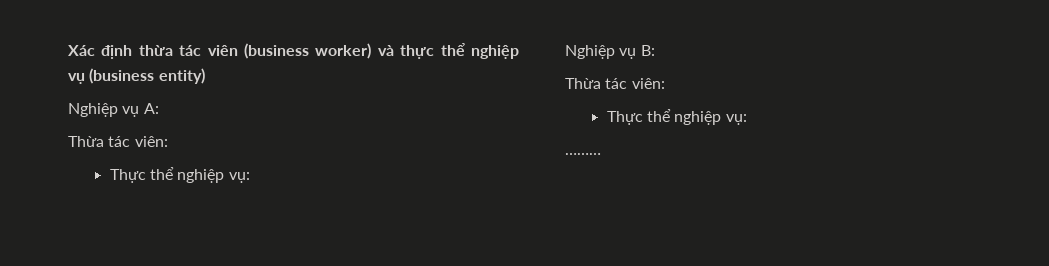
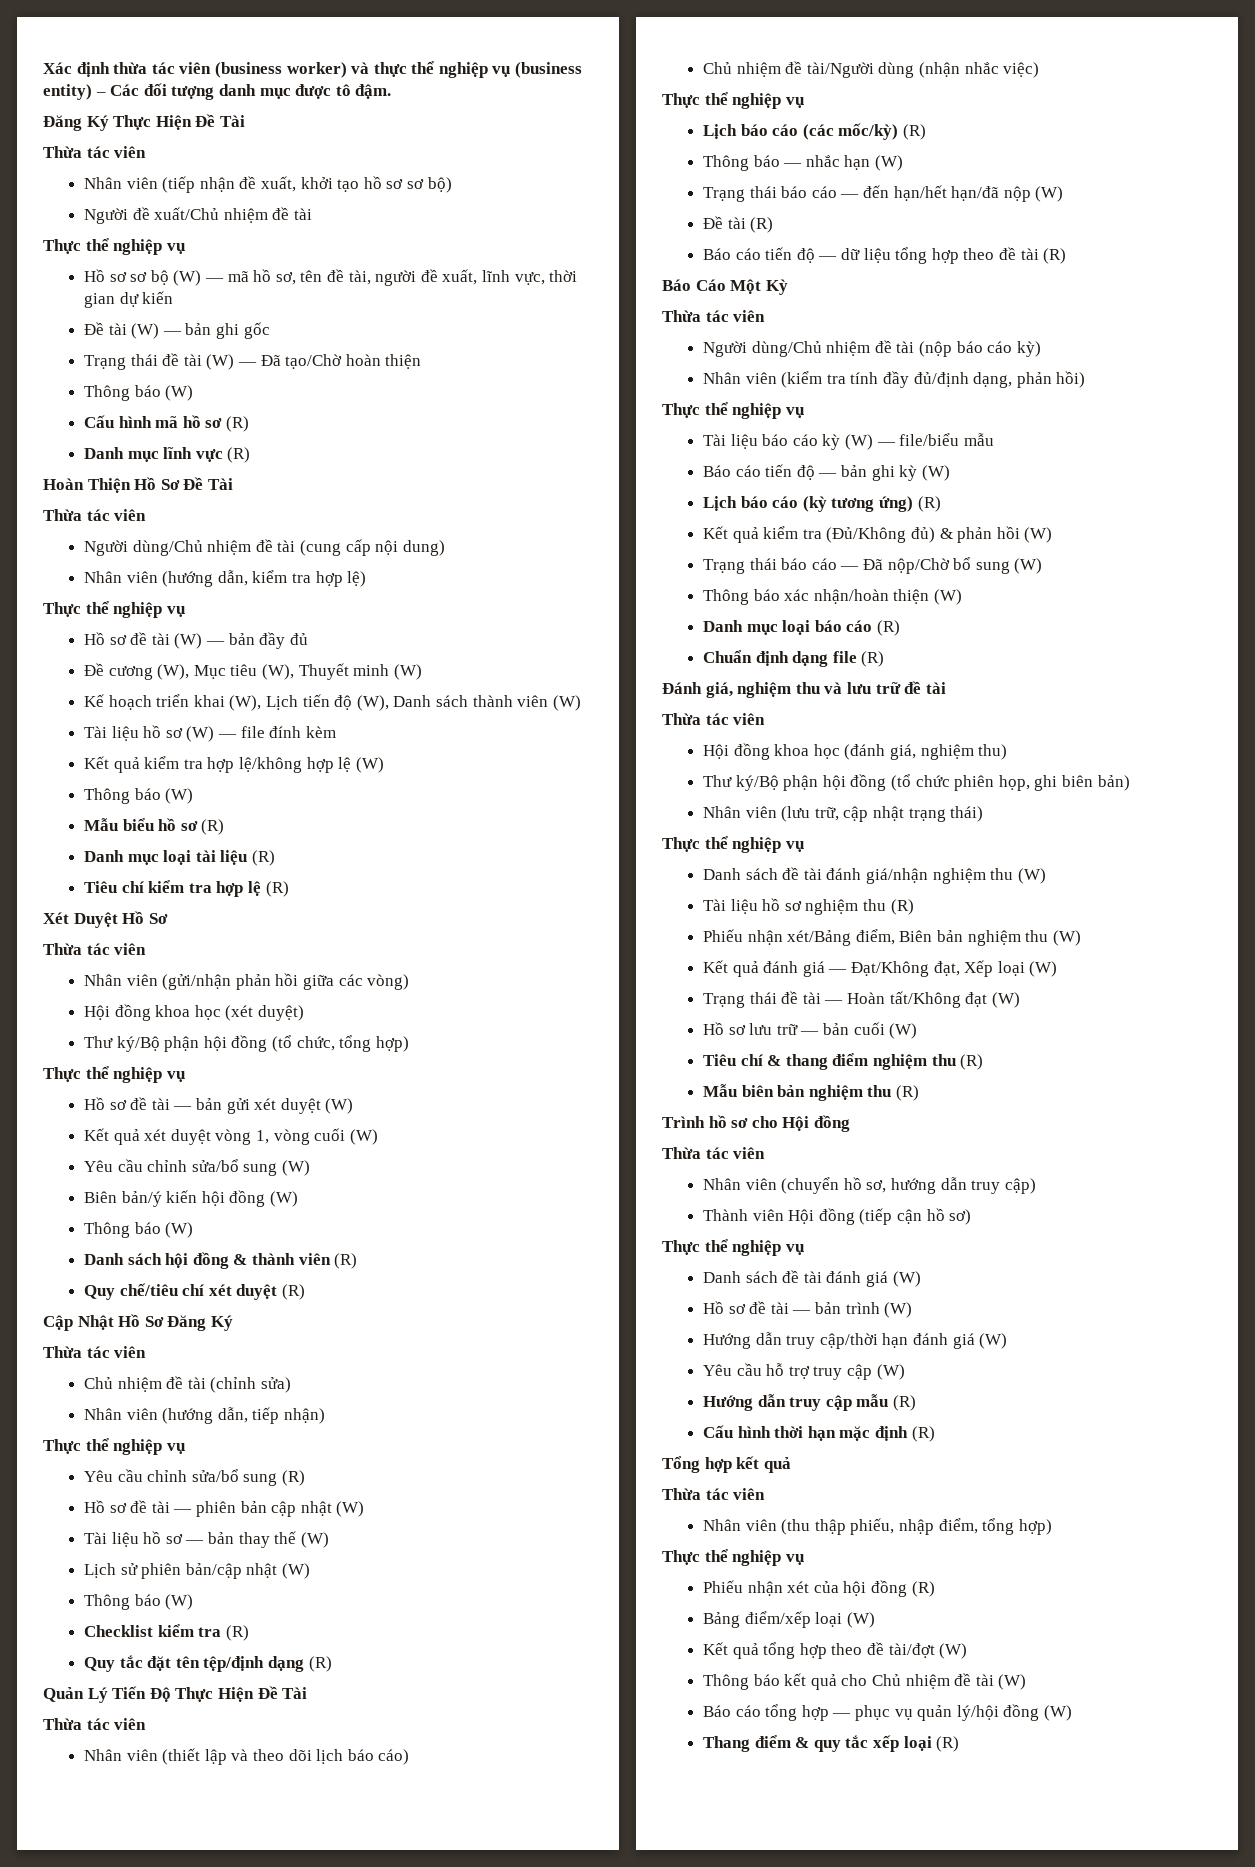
[68,103,159,117] [68,136,168,147] [109,167,250,183] [565,45,655,59] [565,78,665,89] [606,109,747,125] [565,153,601,155] // Nghiệp vụ A: // Thừa tác viên: // Thực thể nghiệp vụ: // Nghiệp vụ B: // Thừa tác viên: // Thực thể nghiệp vụ: // ……… -> [95,83,392,100] [43,114,245,131] [43,146,147,158] [84,176,452,193] [84,207,313,224] [43,238,185,255] [84,269,578,286] [84,291,174,308] [84,322,270,339] [84,353,422,370] [84,385,194,401] [84,415,250,432] [84,447,251,463] [43,477,233,493] [43,509,147,521] [84,539,445,556] [84,570,367,587] [43,601,185,618] [84,632,308,649] [84,663,422,680] [84,694,581,711] [84,725,336,742] [84,756,384,773] [84,788,194,804] [84,818,225,835] [84,850,276,866] [84,880,289,897] [43,911,168,928] [43,943,147,955] [84,973,410,990] [84,1004,305,1021] [84,1035,409,1052] [43,1066,185,1083] [84,1097,354,1114] [84,1128,378,1145] [84,1159,311,1176] [84,1190,299,1207] [84,1222,194,1238] [84,1252,358,1269] [84,1283,306,1300] [43,1314,233,1331] [43,1346,147,1358] [84,1376,292,1393] [84,1407,326,1424] [43,1438,185,1455] [84,1469,306,1486] [84,1500,365,1517] [84,1531,329,1548] [84,1563,311,1579] [84,1594,194,1610] [84,1624,249,1641] [84,1655,332,1672] [43,1686,308,1703] [43,1718,147,1730] [84,1748,410,1765] [703,61,1040,78] [662,92,804,109] [703,123,927,140] [703,155,904,171] [703,185,1064,202] [703,216,774,233] [703,247,1067,264] [662,279,788,295] [662,310,766,322] [703,340,1041,357] [703,371,1086,388] [662,402,804,419] [703,433,994,450] [703,464,950,481] [703,496,941,512] [703,526,1053,543] [703,557,1043,574] [703,589,963,605] [703,620,901,636] [703,650,885,667] [662,681,946,698] [662,713,766,725] [703,743,1008,760] [703,774,1130,791] [703,806,984,822] [662,836,804,853] [703,867,1046,884] [703,898,914,915] [703,929,1081,946] [703,960,1058,977] [703,991,1020,1008] [703,1022,918,1039] [703,1053,984,1070] [703,1084,920,1101] [662,1115,850,1132] [662,1147,766,1159] [703,1177,1036,1194] [703,1208,972,1225] [662,1239,804,1256] [703,1270,921,1287] [703,1301,913,1318] [703,1332,1008,1349] [703,1363,905,1380] [703,1394,917,1411] [703,1425,935,1442] [662,1456,791,1473] [662,1488,766,1500] [703,1518,1052,1535] [662,1549,804,1566] [703,1580,935,1597] [703,1611,875,1628] [703,1642,968,1659] [703,1673,1027,1690] [703,1704,1072,1721] [703,1735,960,1752] – Các đối tượng danh mục được tô đậm. // Đăng Ký Thực Hiện Đề Tài // Thừa tác viên // Nhân viên (tiếp nhận đề xuất, khởi tạo hồ sơ sơ bộ) // Người đề xuất/Chủ nhiệm đề tài // Thực thể nghiệp vụ // Hồ sơ sơ bộ (W) — mã hồ sơ, tên đề tài, người đề xuất, lĩnh vực, thời gian dự kiến // Đề tài (W) — bản ghi gốc // Trạng thái đề tài (W) — Đã tạo/Chờ hoàn thiện // Thông báo (W) // Cấu hình mã hồ sơ (R) // Danh mục lĩnh vực (R) // Hoàn Thiện Hồ Sơ Đề Tài // Thừa tác viên // Người dùng/Chủ nhiệm đề tài (cung cấp nội dung) // Nhân viên (hướng dẫn, kiểm tra hợp lệ) // Thực thể nghiệp vụ // Hồ sơ đề tài (W) — bản đầy đủ // Đề cương (W), Mục tiêu (W), Thuyết minh (W) // Kế hoạch triển khai (W), Lịch tiến độ (W), Danh sách thành viên (W) // Tài liệu hồ sơ (W) — file đính kèm // Kết quả kiểm tra hợp lệ/không hợp lệ (W) // Thông báo (W) // Mẫu biểu hồ sơ (R) // Danh mục loại tài liệu (R) // Tiêu chí kiểm tra hợp lệ (R) // Xét Duyệt Hồ Sơ // Thừa tác viên // Nhân viên (gửi/nhận phản hồi giữa các vòng) // Hội đồng khoa học (xét duyệt) // Thư ký/Bộ phận hội đồng (tổ chức, tổng hợp) // Thực thể nghiệp vụ // Hồ sơ đề tài — bản gửi xét duyệt (W) // Kết quả xét duyệt vòng 1, vòng cuối (W) // Yêu cầu chỉnh sửa/bổ sung (W) // Biên bản/ý kiến hội đồng (W) // Thông báo (W) // Danh sách hội đồng & thành viên (R) // Quy chế/tiêu chí xét duyệt (R) // Cập Nhật Hồ Sơ Đăng Ký // Thừa tác viên // Chủ nhiệm đề tài (chỉnh sửa) // Nhân viên (hướng dẫn, tiếp nhận) // Thực thể nghiệp vụ // Yêu cầu chỉnh sửa/bổ sung (R) // Hồ sơ đề tài — phiên bản cập nhật (W) // Tài liệu hồ sơ — bản thay thế (W) // Lịch sử phiên bản/cập nhật (W) // Thông báo (W) // Checklist kiểm tra (R) // Quy tắc đặt tên tệp/định dạng (R) // Quản Lý Tiến Độ Thực Hiện Đề Tài // Thừa tác viên // Nhân viên (thiết lập và theo dõi lịch báo cáo) // Chủ nhiệm đề tài/Người dùng (nhận nhắc việc) // Thực thể nghiệp vụ // Lịch báo cáo (các mốc/kỳ) (R) // Thông báo — nhắc hạn (W) // Trạng thái báo cáo — đến hạn/hết hạn/đã nộp (W) // Đề tài (R) // Báo cáo tiến độ — dữ liệu tổng hợp theo đề tài (R) // Báo Cáo Một Kỳ // Thừa tác viên // Người dùng/Chủ nhiệm đề tài (nộp báo cáo kỳ) // Nhân viên (kiểm tra tính đầy đủ/định dạng, phản hồi) // Thực thể nghiệp vụ // Tài liệu báo cáo kỳ (W) — file/biểu mẫu // Báo cáo tiến độ — bản ghi kỳ (W) // Lịch báo cáo (kỳ tương ứng) (R) // Kết quả kiểm tra (Đủ/Không đủ) & phản hồi (W) // Trạng thái báo cáo — Đã nộp/Chờ bổ sung (W) // Thông báo xác nhận/hoàn thiện (W) // Danh mục loại báo cáo (R) // Chuẩn định dạng file (R) // Đánh giá, nghiệm thu và lưu trữ đề tài // Thừa tác viên // Hội đồng khoa học (đánh giá, nghiệm thu) // Thư ký/Bộ phận hội đồng (tổ chức phiên họp, ghi biên bản) // Nhân viên (lưu trữ, cập nhật trạng thái) // Thực thể nghiệp vụ // Danh sách đề tài đánh giá/nhận nghiệm thu (W) // Tài liệu hồ sơ nghiệm thu (R) // Phiếu nhận xét/Bảng điểm, Biên bản nghiệm thu (W) // Kết quả đánh giá — Đạt/Không đạt, Xếp loại (W) // Trạng thái đề tài — Hoàn tất/Không đạt (W) // Hồ sơ lưu trữ — bản cuối (W) // Tiêu chí & thang điểm nghiệm thu (R) // Mẫu biên bản nghiệm thu (R) // Trình hồ sơ cho Hội đồng // Thừa tác viên // Nhân viên (chuyển hồ sơ, hướng dẫn truy cập) // Thành viên Hội đồng (tiếp cận hồ sơ) // Thực thể nghiệp vụ // Danh sách đề tài đánh giá (W) // Hồ sơ đề tài — bản trình (W) // Hướng dẫn truy cập/thời hạn đánh giá (W) // Yêu cầu hỗ trợ truy cập (W) // Hướng dẫn truy cập mẫu (R) // Cấu hình thời hạn mặc định (R) // Tổng hợp kết quả // Thừa tác viên // Nhân viên (thu thập phiếu, nhập điểm, tổng hợp) // Thực thể nghiệp vụ // Phiếu nhận xét của hội đồng (R) // Bảng điểm/xếp loại (W) // Kết quả tổng hợp theo đề tài/đợt (W) // Thông báo kết quả cho Chủ nhiệm đề tài (W) // Báo cáo tổng hợp — phục vụ quản lý/hội đồng (W) // Thang điểm & quy tắc xếp loại (R)

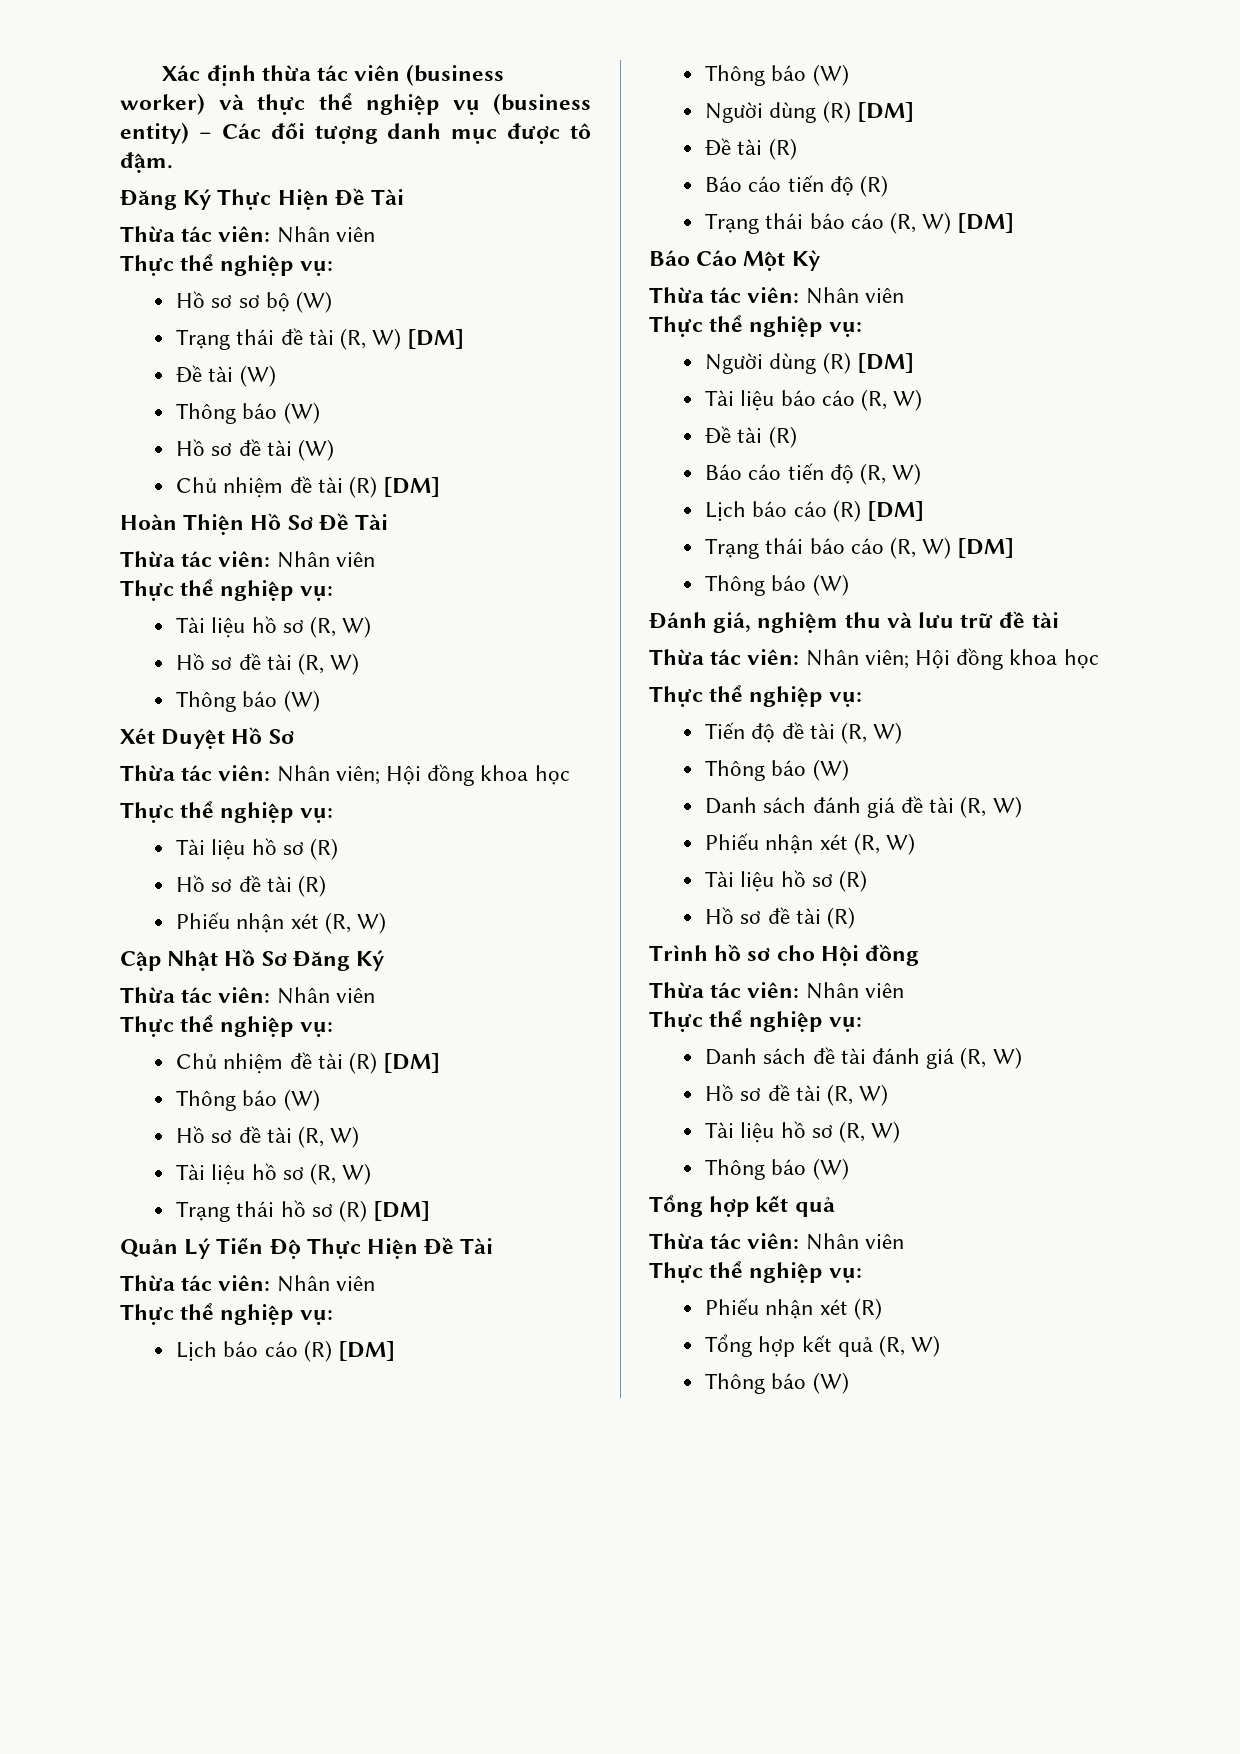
[114,146,147,158] [84,176,452,193] [84,207,313,224] [43,238,185,255] viên // Nhân viên (tiếp nhận đề xuất, khởi tạo hồ sơ sơ bộ) // Người đề xuất/Chủ nhiệm đề tài // Thực thể nghiệp vụ -> [218,226,375,243] [120,254,333,276] viên: Nhân viên // Thực thể nghiệp vụ:
[205,269,578,286] [84,291,174,308] [84,322,270,339] [84,353,422,370] [84,385,194,401] [84,415,250,432] [84,447,251,463] — mã hồ sơ, tên đề tài, người đề xuất, lĩnh vực, thời gian dự kiến // Đề tài (W) — bản ghi gốc // Trạng thái đề tài (W) — Đã tạo/Chờ hoàn thiện // Thông báo (W) // Cấu hình mã hồ sơ (R) // Danh mục lĩnh vực (R) -> [176,328,465,350] [176,365,276,387] [176,402,320,424] [176,439,334,461] [176,476,441,498] // Trạng thái đề tài (R, W) [DM] // Đề tài (W) // Thông báo (W) // Hồ sơ đề tài (W) // Chủ nhiệm đề tài (R) [DM]
[114,509,147,521] [84,539,445,556] [84,570,367,587] [43,601,185,618] [84,632,308,649] [84,663,422,680] [84,694,581,711] [84,725,336,742] [84,756,384,773] [84,788,194,804] [84,818,225,835] [84,850,276,866] [84,880,289,897] viên // Người dùng/Chủ nhiệm đề tài (cung cấp nội dung) // Nhân viên (hướng dẫn, kiểm tra hợp lệ) // Thực thể nghiệp vụ // Hồ sơ đề tài (W) — bản đầy đủ // Đề cương (W), Mục tiêu (W), Thuyết minh (W) // Kế hoạch triển khai (W), Lịch tiến độ (W), Danh sách thành viên (W) // Tài liệu hồ sơ (W) — file đính kèm // Kết quả kiểm tra hợp lệ/không hợp lệ (W) // Thông báo (W) // Mẫu biểu hồ sơ (R) // Danh mục loại tài liệu (R) // Tiêu chí kiểm tra hợp lệ (R) -> [218,551,375,568] [120,579,333,601] [176,616,372,638] [176,653,360,675] [176,690,320,712] viên: Nhân viên // Thực thể nghiệp vụ: // Tài liệu hồ sơ (R, W) // Hồ sơ đề tài (R, W) // Thông báo (W)
[114,943,147,955] [84,973,410,990] [84,1004,305,1021] [84,1035,409,1052] [43,1066,185,1083] [84,1097,354,1114] [84,1128,378,1145] [84,1159,311,1176] [84,1190,299,1207] [84,1222,194,1238] [84,1252,358,1269] [84,1283,306,1300] viên // Nhân viên (gửi/nhận phản hồi giữa các vòng) // Hội đồng khoa học (xét duyệt) // Thư ký/Bộ phận hội đồng (tổ chức, tổng hợp) // Thực thể nghiệp vụ // Hồ sơ đề tài — bản gửi xét duyệt (W) // Kết quả xét duyệt vòng 1, vòng cuối (W) // Yêu cầu chỉnh sửa/bổ sung (W) // Biên bản/ý kiến hội đồng (W) // Thông báo (W) // Danh sách hội đồng & thành viên (R) // Quy chế/tiêu chí xét duyệt (R) -> [218,764,570,786] [120,801,333,823] [176,838,338,860] [176,875,326,897] [176,912,386,934] viên: Nhân viên; Hội đồng khoa học // Thực thể nghiệp vụ: // Tài liệu hồ sơ (R) // Hồ sơ đề tài (R) // Phiếu nhận xét (R, W)
[114,1346,147,1358] [84,1376,292,1393] [84,1407,326,1424] [43,1438,185,1455] [84,1469,306,1486] [84,1500,365,1517] [84,1531,329,1548] [84,1563,311,1579] [84,1594,194,1610] [84,1624,249,1641] [84,1655,332,1672] viên // Chủ nhiệm đề tài (chỉnh sửa) // Nhân viên (hướng dẫn, tiếp nhận) // Thực thể nghiệp vụ // Yêu cầu chỉnh sửa/bổ sung (R) // Hồ sơ đề tài — phiên bản cập nhật (W) // Tài liệu hồ sơ — bản thay thế (W) // Lịch sử phiên bản/cập nhật (W) // Thông báo (W) // Checklist kiểm tra (R) // Quy tắc đặt tên tệp/định dạng (R) -> [218,987,375,1004] [120,1015,333,1037] [176,1052,441,1074] [176,1089,320,1111] [176,1126,360,1148] [176,1163,372,1185] [176,1200,431,1222] viên: Nhân viên // Thực thể nghiệp vụ: // Chủ nhiệm đề tài (R) [DM] // Thông báo (W) // Hồ sơ đề tài (R, W) // Tài liệu hồ sơ (R, W) // Trạng thái hồ sơ (R) [DM]
[114,1718,147,1730] [84,1748,410,1765] [703,61,1040,78] [662,92,804,109] [703,123,927,140] [703,155,904,171] [703,185,1064,202] [703,216,774,233] [703,247,1067,264] viên // Nhân viên (thiết lập và theo dõi lịch báo cáo) // Chủ nhiệm đề tài/Người dùng (nhận nhắc việc) // Thực thể nghiệp vụ // Lịch báo cáo (các mốc/kỳ) (R) // Thông báo — nhắc hạn (W) // Trạng thái báo cáo — đến hạn/hết hạn/đã nộp (W) // Đề tài (R) // Báo cáo tiến độ — dữ liệu tổng hợp theo đề tài (R) -> [218,1275,375,1292] [120,1303,333,1325] [176,1340,395,1362] [705,64,849,86] [705,101,914,123] [705,138,797,160] [705,175,888,197] [705,212,1015,234] viên: Nhân viên // Thực thể nghiệp vụ: // Lịch báo cáo (R) [DM] // Thông báo (W) // Người dùng (R) [DM] // Đề tài (R) // Báo cáo tiến độ (R) // Trạng thái báo cáo (R, W) [DM]
[733,310,766,322] [703,340,1041,357] [703,371,1086,388] [662,402,804,419] viên // Người dùng/Chủ nhiệm đề tài (nộp báo cáo kỳ) // Nhân viên (kiểm tra tính đầy đủ/định dạng, phản hồi) // Thực thể nghiệp vụ -> [747,287,904,304] [649,315,862,337] [705,352,914,374] viên: Nhân viên // Thực thể nghiệp vụ: // Người dùng (R) [DM]
[822,433,994,450] [703,464,950,481] [703,496,941,512] [703,526,1053,543] [703,557,1043,574] [703,589,963,605] [703,620,901,636] [703,650,885,667] kỳ (W) — file/biểu mẫu // Báo cáo tiến độ — bản ghi kỳ (W) // Lịch báo cáo (kỳ tương ứng) (R) // Kết quả kiểm tra (Đủ/Không đủ) & phản hồi (W) // Trạng thái báo cáo — Đã nộp/Chờ bổ sung (W) // Thông báo xác nhận/hoàn thiện (W) // Danh mục loại báo cáo (R) // Chuẩn định dạng file (R) -> [860,389,923,411] [705,426,797,448] [705,463,922,485] [705,500,924,522] [705,537,1015,559] [705,574,849,596] (R, W) // Đề tài (R) // Báo cáo tiến độ (R, W) // Lịch báo cáo (R) [DM] // Trạng thái báo cáo (R, W) [DM] // Thông báo (W)
[733,713,766,725] [703,743,1008,760] [703,774,1130,791] [703,806,984,822] [662,836,804,853] [703,867,1046,884] [703,898,914,915] [703,929,1081,946] [703,960,1058,977] [703,991,1020,1008] [703,1022,918,1039] [703,1053,984,1070] [703,1084,892,1101] viên // Hội đồng khoa học (đánh giá, nghiệm thu) // Thư ký/Bộ phận hội đồng (tổ chức phiên họp, ghi biên bản) // Nhân viên (lưu trữ, cập nhật trạng thái) // Thực thể nghiệp vụ // Danh sách đề tài đánh giá/nhận nghiệm thu (W) // Tài liệu hồ sơ nghiệm thu (R) // Phiếu nhận xét/Bảng điểm, Biên bản nghiệm thu (W) // Kết quả đánh giá — Đạt/Không đạt, Xếp loại (W) // Trạng thái đề tài — Hoàn tất/Không đạt (W) // Hồ sơ lưu trữ — bản cuối (W) // Tiêu chí & thang điểm nghiệm thu (R) // Mẫu biên bản nghiệm thu -> [747,648,1099,670] [649,685,862,707] [705,722,903,744] [705,759,849,781] [705,796,1022,818] [705,833,915,855] [705,870,867,892] [705,907,821,924] viên: Nhân viên; Hội đồng khoa học // Thực thể nghiệp vụ: // Tiến độ đề tài (R, W) // Thông báo (W) // Danh sách đánh giá đề tài (R, W) // Phiếu nhận xét (R, W) // Tài liệu hồ sơ (R) // Hồ sơ đề tài
[733,1147,766,1159] [703,1177,1036,1194] [703,1208,972,1225] [662,1239,804,1256] viên // Nhân viên (chuyển hồ sơ, hướng dẫn truy cập) // Thành viên Hội đồng (tiếp cận hồ sơ) // Thực thể nghiệp vụ -> [747,982,904,999] [649,1010,862,1032] viên: Nhân viên // Thực thể nghiệp vụ:
[892,1271,921,1287] [703,1301,913,1318] [703,1332,1008,1349] [703,1363,905,1380] [703,1394,917,1411] [703,1425,935,1442] (W) // Hồ sơ đề tài — bản trình (W) // Hướng dẫn truy cập/thời hạn đánh giá (W) // Yêu cầu hỗ trợ truy cập (W) // Hướng dẫn truy cập mẫu (R) // Cấu hình thời hạn mặc định (R) -> [960,1047,1022,1069] [705,1084,889,1106] [705,1121,901,1143] [705,1158,849,1180] (R, W) // Hồ sơ đề tài (R, W) // Tài liệu hồ sơ (R, W) // Thông báo (W)
[733,1488,766,1500] [703,1518,1052,1535] [662,1549,804,1566] [703,1580,935,1597] [703,1611,875,1628] [703,1642,968,1659] [703,1673,1027,1690] [703,1704,1072,1721] [703,1735,960,1752] viên // Nhân viên (thu thập phiếu, nhập điểm, tổng hợp) // Thực thể nghiệp vụ // Phiếu nhận xét của hội đồng (R) // Bảng điểm/xếp loại (W) // Kết quả tổng hợp theo đề tài/đợt (W) // Thông báo kết quả cho Chủ nhiệm đề tài (W) // Báo cáo tổng hợp — phục vụ quản lý/hội đồng (W) // Thang điểm & quy tắc xếp loại (R) -> [747,1233,904,1250] [649,1261,862,1283] [705,1298,882,1320] [705,1334,941,1357] [705,1372,849,1394] viên: Nhân viên // Thực thể nghiệp vụ: // Phiếu nhận xét (R) // Tổng hợp kết quả (R, W) // Thông báo (W)

